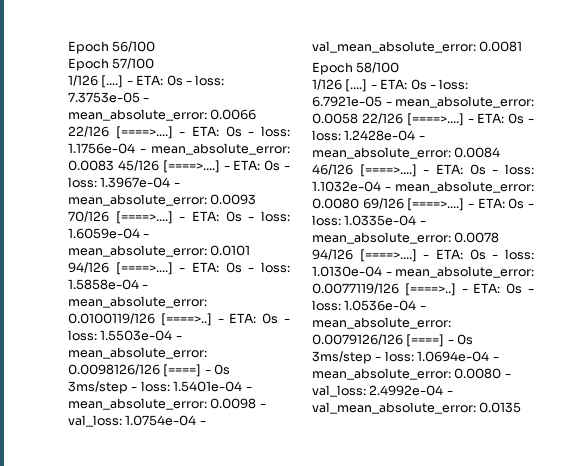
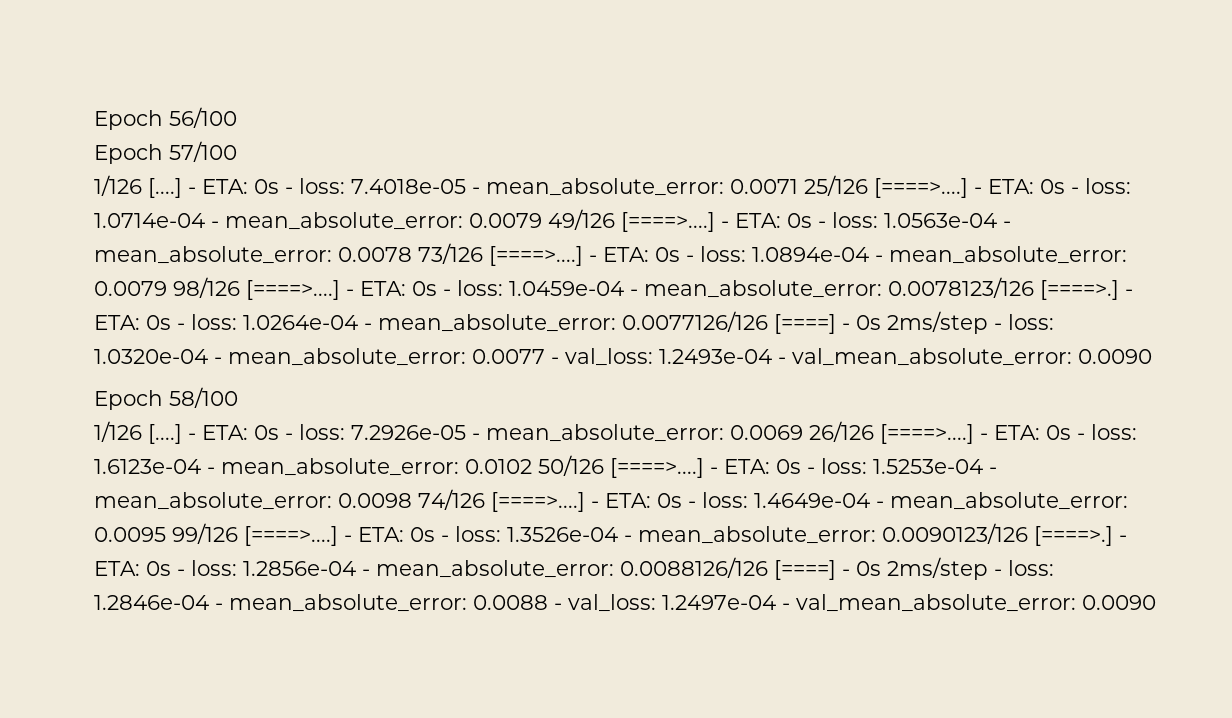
[68,92,150,103] [68,109,257,121] [68,126,290,139] [68,143,290,155] [68,160,291,173] [68,177,180,188] [68,194,257,206] [68,211,290,224] [68,228,150,239] [68,245,251,257] [68,262,290,275] [68,279,149,290] [68,296,207,308] [68,313,291,326] [68,330,182,341] [68,347,207,359] [68,364,231,377] [68,381,252,394] [68,398,266,410] [68,415,206,427] [312,41,523,53] 7.3753e-05 - mean_absolute_error: 0.0066 22/126 [====>....] - ETA: 0s - loss: 1.1756e-04 - mean_absolute_error: 0.0083 45/126 [====>....] - ETA: 0s - loss: 1.3967e-04 - mean_absolute_error: 0.0093 70/126 [====>....] - ETA: 0s - loss: 1.6059e-04 - mean_absolute_error: 0.0101 94/126 [====>....] - ETA: 0s - loss: 1.5858e-04 - mean_absolute_error: 0.0100119/126 [====>..] - ETA: 0s - loss: 1.5503e-04 - mean_absolute_error: 0.0098126/126 [====] - 0s 3ms/step - loss: 1.5401e-04 - mean_absolute_error: 0.0098 - val_loss: 1.0754e-04 - val_mean_absolute_error: 0.0081 -> [351,175,1131,198] [94,209,1011,232] [94,243,1127,266] [94,277,1133,300] [94,311,1054,334] [94,348,1152,366] 7.4018e-05 - mean_absolute_error: 0.0071 25/126 [====>....] - ETA: 0s - loss: 1.0714e-04 - mean_absolute_error: 0.0079 49/126 [====>....] - ETA: 0s - loss: 1.0563e-04 - mean_absolute_error: 0.0078 73/126 [====>....] - ETA: 0s - loss: 1.0894e-04 - mean_absolute_error: 0.0079 98/126 [====>....] - ETA: 0s - loss: 1.0459e-04 - mean_absolute_error: 0.0078123/126 [====>.] - ETA: 0s - loss: 1.0264e-04 - mean_absolute_error: 0.0077126/126 [====] - 0s 2ms/step - loss: 1.0320e-04 - mean_absolute_error: 0.0077 - val_loss: 1.2493e-04 - val_mean_absolute_error: 0.0090
[312,96,534,108] [312,113,534,126] [312,130,425,141] [312,147,501,159] [312,164,534,177] [312,181,534,193] [312,198,534,211] [312,215,426,226] [312,232,500,244] [312,249,534,262] [312,266,534,278] [312,283,534,296] [312,300,426,311] [312,317,451,329] [312,334,474,347] [312,351,499,364] [312,368,511,380] [312,385,453,397] [312,402,522,414] 6.7921e-05 - mean_absolute_error: 0.0058 22/126 [====>....] - ETA: 0s - loss: 1.2428e-04 - mean_absolute_error: 0.0084 46/126 [====>....] - ETA: 0s - loss: 1.1032e-04 - mean_absolute_error: 0.0080 69/126 [====>....] - ETA: 0s - loss: 1.0335e-04 - mean_absolute_error: 0.0078 94/126 [====>....] - ETA: 0s - loss: 1.0130e-04 - mean_absolute_error: 0.0077119/126 [====>..] - ETA: 0s - loss: 1.0536e-04 - mean_absolute_error: 0.0079126/126 [====] - 0s 3ms/step - loss: 1.0694e-04 - mean_absolute_error: 0.0080 - val_loss: 2.4992e-04 - val_mean_absolute_error: 0.0135 -> [351,421,1137,444] [94,455,997,478] [94,489,1128,512] [94,523,1127,546] [94,557,1054,580] [94,594,1156,612] 7.2926e-05 - mean_absolute_error: 0.0069 26/126 [====>....] - ETA: 0s - loss: 1.6123e-04 - mean_absolute_error: 0.0102 50/126 [====>....] - ETA: 0s - loss: 1.5253e-04 - mean_absolute_error: 0.0098 74/126 [====>....] - ETA: 0s - loss: 1.4649e-04 - mean_absolute_error: 0.0095 99/126 [====>....] - ETA: 0s - loss: 1.3526e-04 - mean_absolute_error: 0.0090123/126 [====>.] - ETA: 0s - loss: 1.2856e-04 - mean_absolute_error: 0.0088126/126 [====] - 0s 2ms/step - loss: 1.2846e-04 - mean_absolute_error: 0.0088 - val_loss: 1.2497e-04 - val_mean_absolute_error: 0.0090

